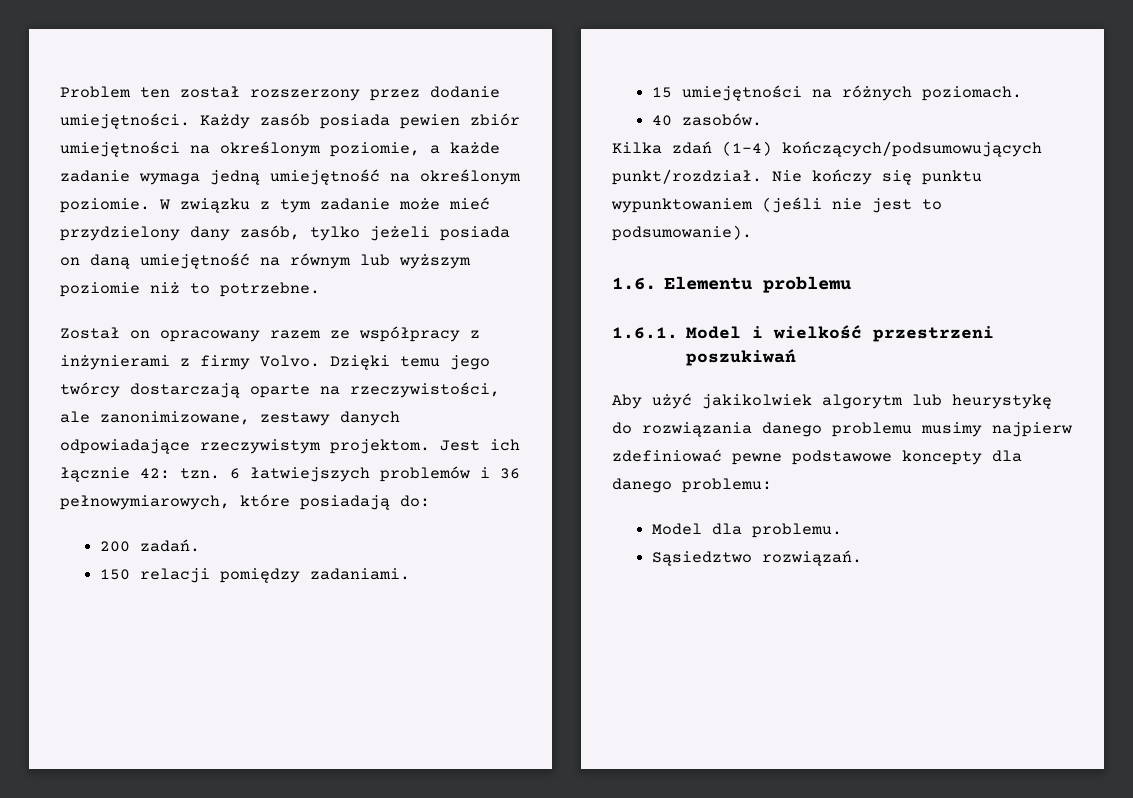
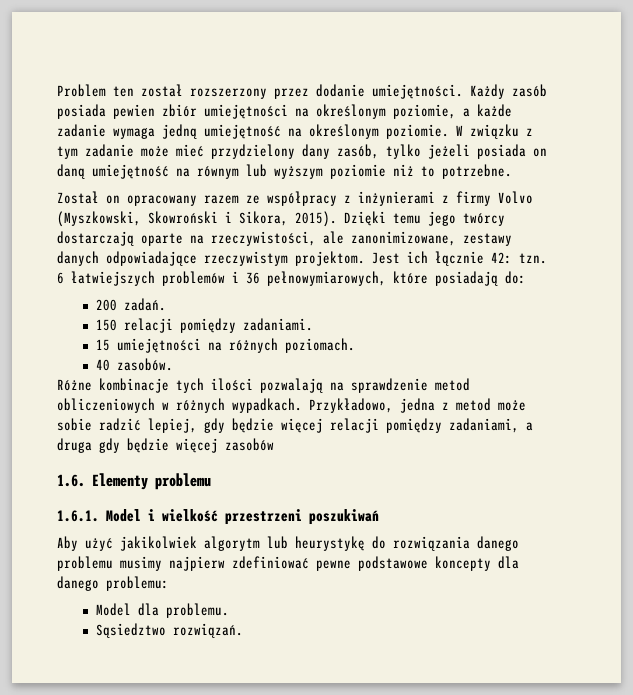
[260,355,320,367] Volvo. -> [498,191,533,204] [57,211,337,227] Volvo (Myszkowski, Skowroński i Sikora, 2015).
[612,141,1042,157] [612,169,982,185] [611,197,942,213] [612,225,752,241] Kilka zdań (1-4) kończących/podsumowujących punkt/rozdział. Nie kończy się punktu wypunktowaniem (jeśli nie jest to podsumowanie). -> [57,378,470,393] [57,398,526,413] [57,418,533,433] [57,438,274,453] Różne kombinacje tych ilości pozwalają na sprawdzenie metod obliczeniowych w różnych wypadkach. Przykładowo, jedna z metod może sobie radzić lepiej, gdy będzie więcej relacji pomiędzy zadaniami, a druga gdy będzie więcej zasobów
[664,276,753,290] Elementu -> [92,473,149,490] Elementy

